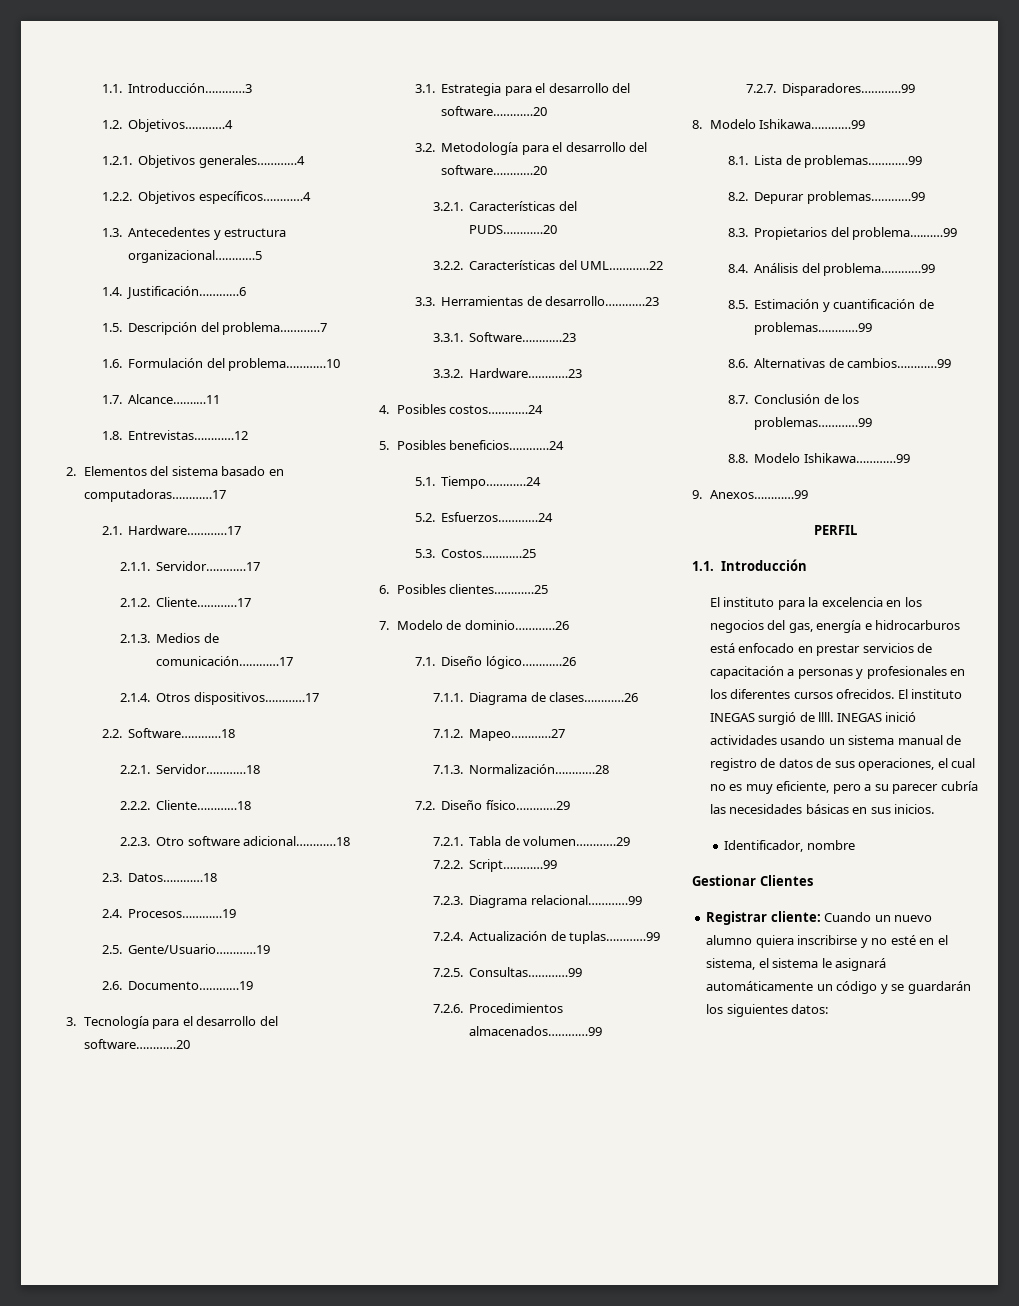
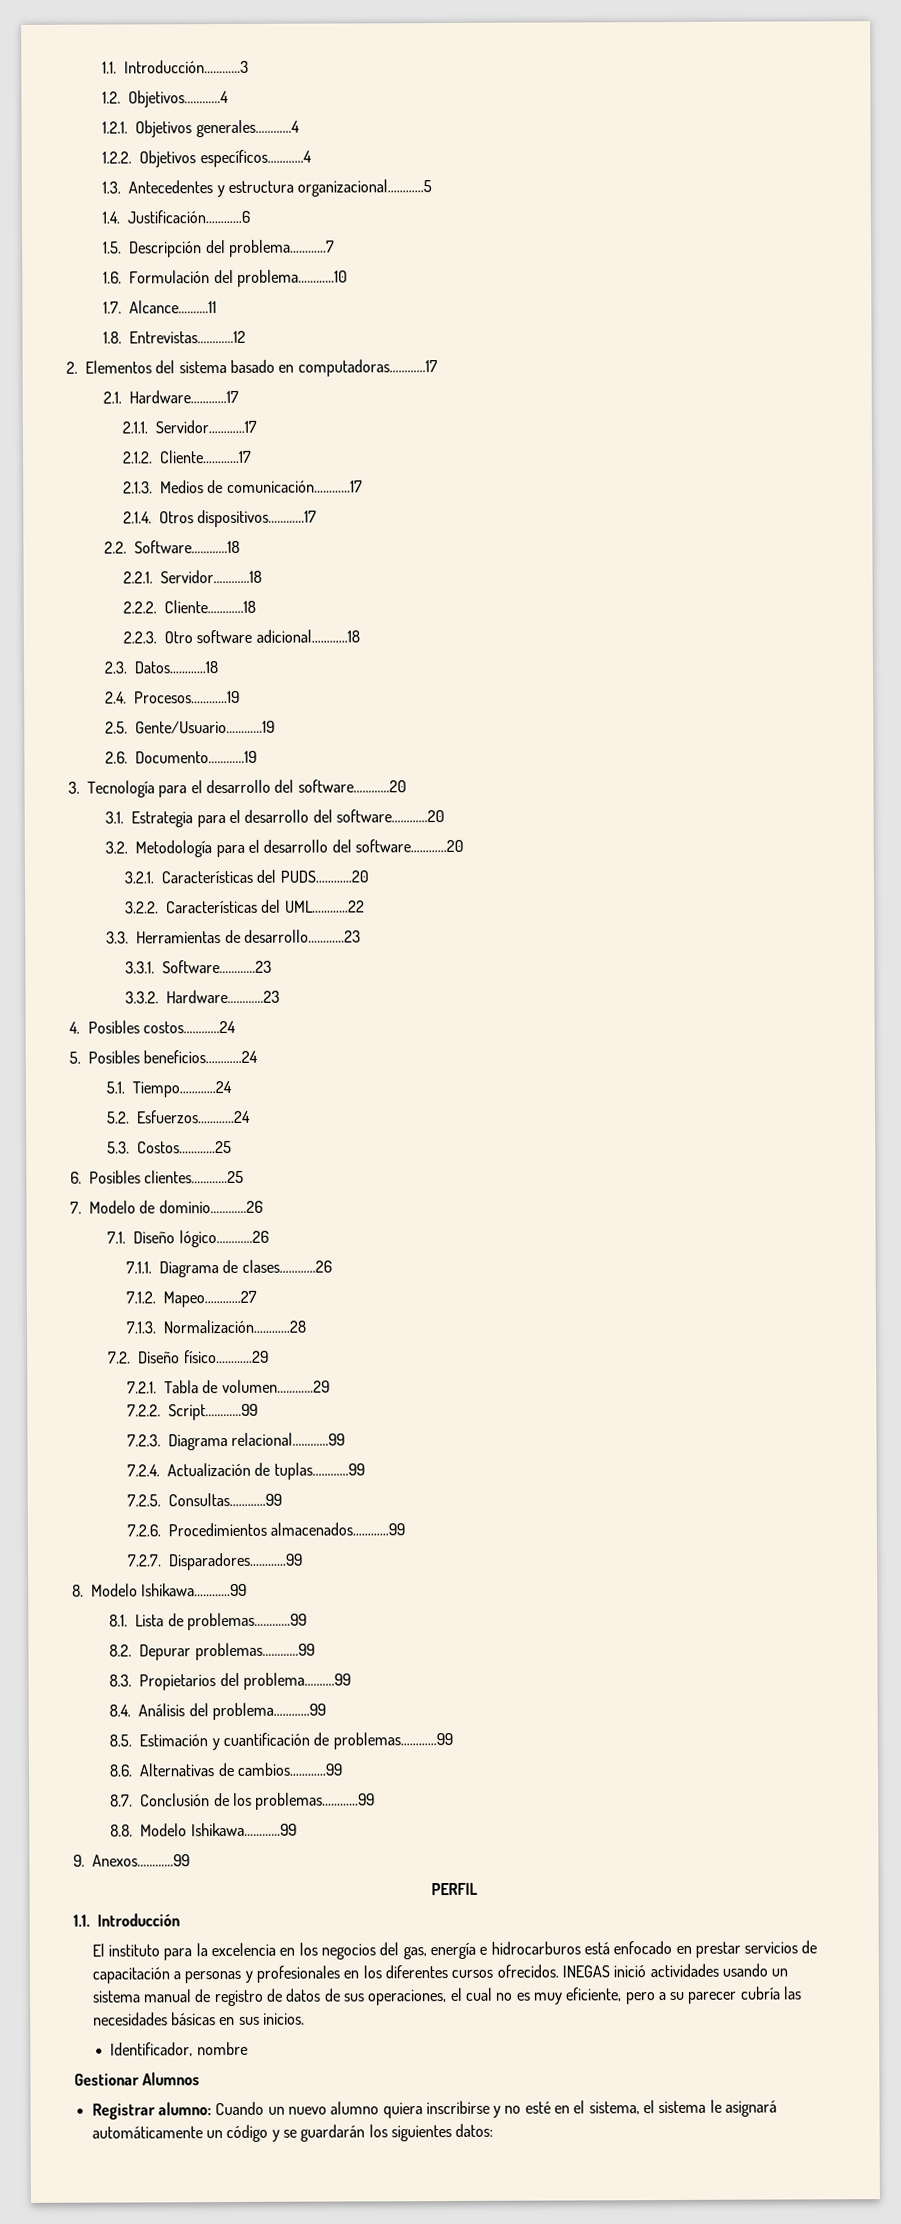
[897,689,963,699] [709,712,834,725] El instituto INEGAS surgió de llll. -> (559, 1971) none
[759,875,813,886] Clientes -> [142,2072,201,2086] Alumnos
[770,911,821,922] cliente: -> [157,2102,212,2116] alumno:

